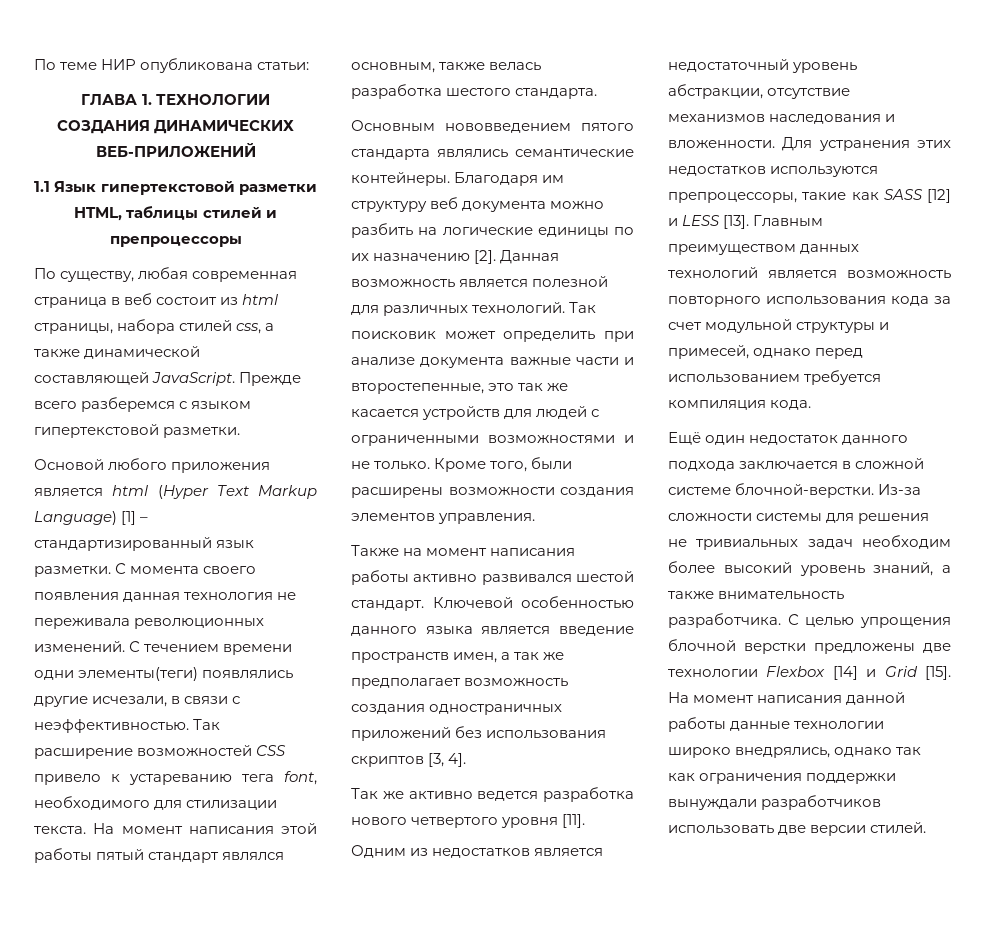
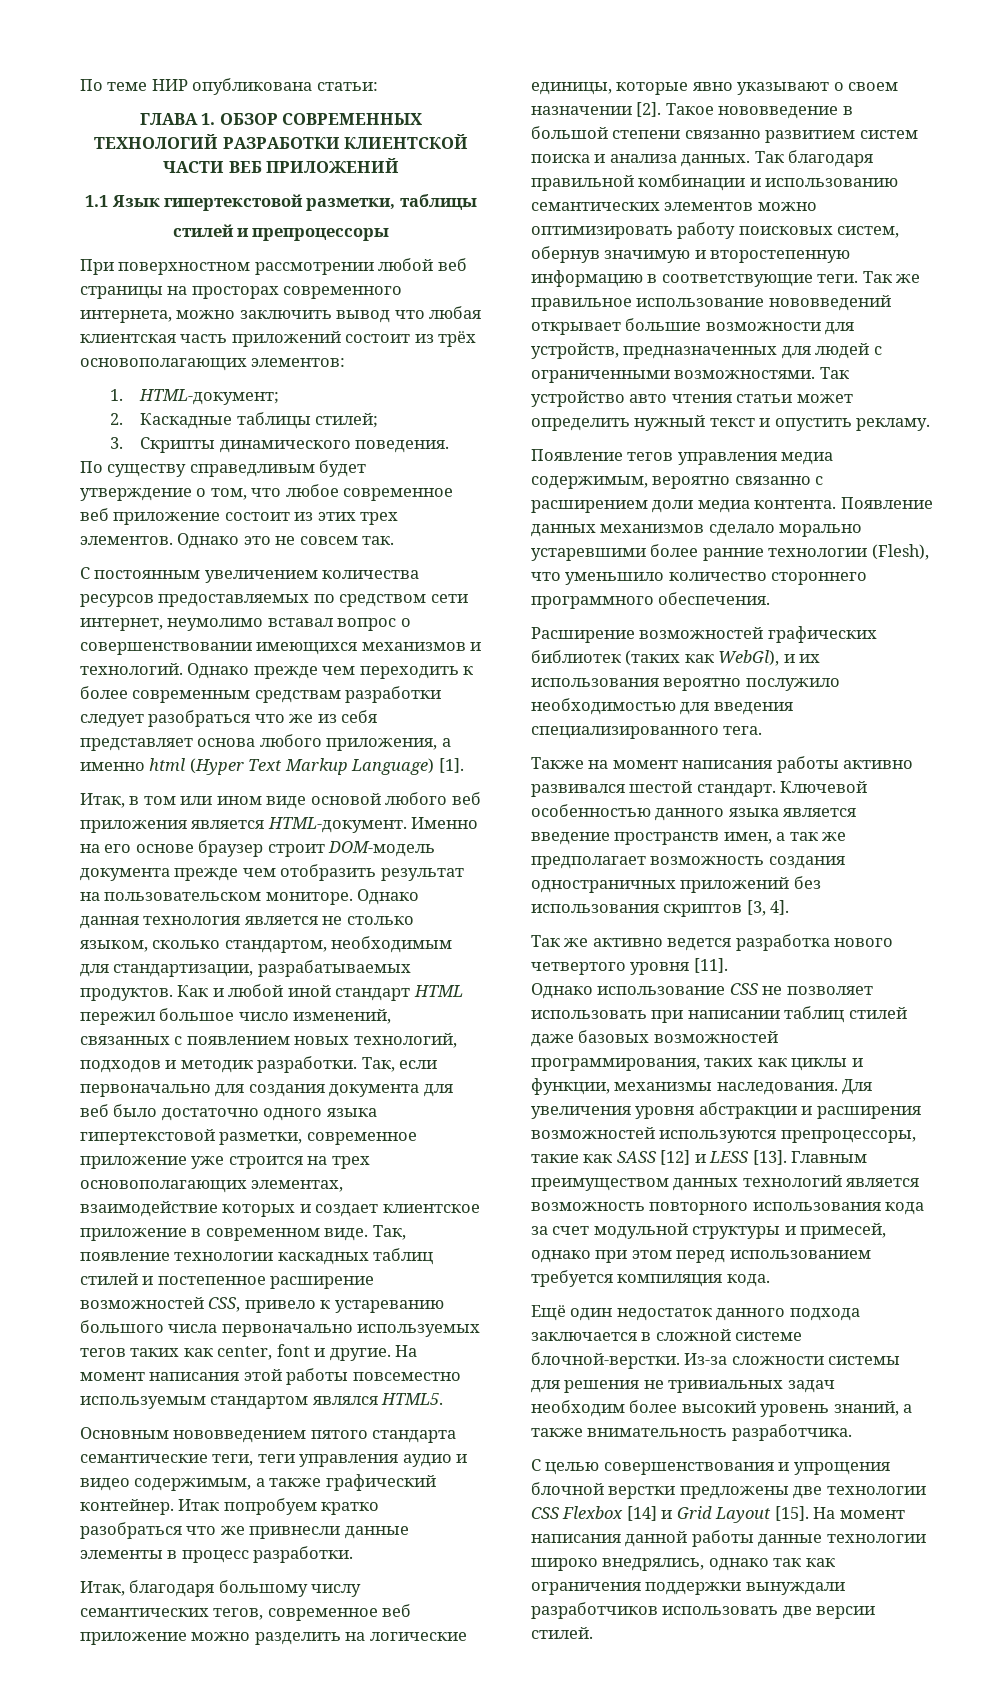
[155,94,270,105] [56,120,295,134] [95,143,256,157] ТЕХНОЛОГИИ СОЗДАНИЯ ДИНАМИЧЕСКИХ ВЕБ-ПРИЛОЖЕНИЙ -> [219,113,423,125] [94,134,468,149] [163,158,399,173] ОБЗОР СОВРЕМЕННЫХ ТЕХНОЛОГИЙ РАЗРАБОТКИ КЛИЕНТСКОЙ ЧАСТИ ВЕБ ПРИЛОЖЕНИЙ
[238,184,317,195] [74,206,199,221] разметки HTML, таблицы -> [306,194,477,211] разметки, таблицы //
[34,267,298,282] [34,293,279,308] [34,319,275,334] [34,346,201,359] [34,372,302,386] [34,397,252,412] [34,424,241,438] [34,458,271,473] [34,488,103,496] По существу, любая современная страница в веб состоит из html страницы, набора стилей css, а также динамической составляющей JavaScript. Прежде всего разберемся с языком гипертекстовой разметки. // Основой любого приложения является -> [80,258,467,275] [80,286,403,299] [80,306,482,323] [80,331,477,347] [80,358,346,371] [110,389,280,405] [110,412,379,429] [110,437,450,453] [80,460,367,477] [80,484,454,501] [80,508,399,525] [80,533,395,549] [80,567,420,583] [80,594,468,607] [80,618,411,631] [80,642,482,655] [80,663,474,679] [80,686,442,703] [80,710,378,727] [80,734,451,751] [80,762,145,771] При поверхностном рассмотрении любой веб страницы на просторах современного интернета, можно заключить вывод что любая клиентская часть приложений состоит из трёх основополагающих элементов: // 1. HTML-документ; // 2. Каскадные таблицы стилей; // 3. Cкрипты динамического поведения. // По существу справедливым будет утверждение о том, что любое современное веб приложение состоит из этих трех элементов. Однако это не совсем так. // С постоянным увеличением количества ресурсов предоставляемых по средством сети интернет, неумолимо вставал вопрос о совершенствовании имеющихся механизмов и технологий. Однако прежде чем переходить к более современным средствам разработки следует разобраться что же из себя представляет основа любого приложения, а именно
[121,511,149,525] [34,537,255,551] [34,563,257,577] [34,592,297,602] [34,618,265,629] [34,641,293,655] [34,667,294,681] [34,696,241,707] [34,719,221,733] [1] – стандартизированный язык разметки. С момента своего появления данная технология не переживала революционных изменений. С течением времени одни элементы(теги) появлялись другие исчезали, в связи с неэффективностью. Так -> [438,758,464,773] [80,792,481,809] [80,817,479,833] [80,840,436,857] [80,864,464,881] [80,889,420,905] [80,916,414,929] [80,936,453,953] [80,960,411,977] [80,984,463,1001] [80,1008,392,1025] [80,1033,457,1048] [80,1056,438,1073] [80,1084,453,1097] [80,1104,377,1121] [80,1129,417,1145] [80,1156,370,1169] [80,1180,344,1193] [80,1201,480,1217] [80,1225,406,1241] [80,1248,434,1265] [80,1273,266,1285] [1]. // Итак, в том или ином виде основой любого веб приложения является HTML-документ. Именно на его основе браузер строит DOM-модель документа прежде чем отобразить результат на пользовательском мониторе. Однако данная технология является не столько языком, сколько стандартом, необходимым для стандартизации, разрабатываемых продуктов. Как и любой иной стандарт HTML пережил большое число изменений, связанных с появлением новых технологий, подходов и методик разработки. Так, если первоначально для создания документа для веб было достаточно одного языка гипертекстовой разметки, современное приложение уже строится на трех основополагающих элементах, взаимодействие которых и создает клиентское приложение в современном виде. Так, появление технологии каскадных таблиц стилей и постепенное
[256,745,287,756] CSS -> [208,1297,241,1312] CSS,
[242,771,317,785] [34,796,278,810] [34,826,86,834] тега font, необходимого для стилизации текста. -> [80,1320,481,1337] [80,1344,391,1361] большого числа первоначально используемых тегов таких как center, font и другие.
[96,849,285,863] [351,62,542,73] [351,84,598,99] [351,120,634,133] [351,149,634,160] [351,172,565,186] [351,197,605,212] [351,223,634,238] [351,250,560,264] [351,276,609,288] [351,302,597,316] [351,331,634,342] [351,357,634,368] [351,383,569,394] [351,406,600,420] [351,435,634,446] [351,457,573,472] [351,487,634,498] [351,513,536,524] пятый стандарт являлся основным, также велась разработка шестого стандарта. // Основным нововведением пятого стандарта являлись семантические контейнеры. Благодаря им структуру веб документа можно разбить на логические единицы по их назначению [2]. Данная возможность является полезной для различных технологий. Так поисковик может определить при анализе документа важные части и второстепенные, это так же касается устройств для людей с ограниченными возможностями и не только. Кроме того, были расширены возможности создания элементов управления. -> [352,1372,461,1381] [80,1393,444,1409] [80,1427,457,1443] [80,1454,468,1467] [80,1474,436,1491] [80,1498,380,1515] [80,1522,409,1539] [80,1546,354,1563] [80,1580,362,1597] [80,1604,412,1621] [80,1632,467,1645] [531,82,899,95] [531,102,853,119] [531,126,918,143] [531,150,874,167] [531,174,899,191] [531,202,817,211] [531,222,900,239] [531,246,851,263] [531,270,921,287] [531,295,891,311] [531,318,855,335] [531,343,882,359] [531,367,849,383] [531,391,853,407] [531,415,931,431] [531,449,834,465] [531,476,824,489] [531,497,933,513] [531,524,863,537] [531,544,929,561] [531,572,868,585] [531,592,771,609] [531,626,877,643] [531,650,821,666] [531,678,840,691] [531,698,793,715] [531,726,763,739] повсеместно используемым стандартом являлся HTML5. // Основным нововведением пятого стандарта семантические теги, теги управления аудио и видео содержимым, а также графический контейнер. Итак попробуем кратко разобраться что же привнесли данные элементы в процесс разработки. // Итак, благодаря большому числу семантических тегов, современное веб приложение можно разделить на логические единицы, которые явно указывают о своем назначении [2]. Такое нововведение в большой степени связанно развитием систем поиска и анализа данных. Так благодаря правильной комбинации и использованию семантических элементов можно оптимизировать работу поисковых систем, обернув значимую и второстепенную информацию в соответствующие теги. Так же правильное использование нововведений открывает большие возможности для устройств, предназначенных для людей с ограниченными возможностями. Так устройство авто чтения статьи может определить нужный текст и опустить рекламу. // Появление тегов управления медиа содержимым, вероятно связанно с расширением доли медиа контента. Появление данных механизмов сделало морально устаревшими более ранние технологии (Flesh), что уменьшило количество стороннего программного обеспечения. // Расширение возможностей графических библиотек (таких как WebGl), и их использования вероятно послужило необходимостью для введения специализированного тега.
[351,845,604,858] [668,59,858,73] [668,84,851,99] [668,114,896,124] [668,137,951,151] [668,166,766,176] Одним из недостатков является недостаточный уровень абстракции, отсутствие механизмов наследования и вложенности. Для устранения этих недостатков -> [531,983,873,999] [531,1006,907,1023] [531,1030,778,1047] [531,1058,863,1071] [531,1078,873,1095] [531,1102,921,1119] [531,1127,655,1139] Однако использование CSS не позволяет использовать при написании таблиц стилей даже базовых возможностей программирования, таких как циклы и функции, механизмы наследования. Для увеличения уровня абстракции и расширения возможностей
(812, 353) none -> [595,1250,672,1263] при этом
(781, 620) none -> (852, 1432) //
(855, 622) none -> [603,1462,790,1475] совершенствования и
(758, 673) none -> [531,1507,560,1519] CSS
(918, 671) none -> [715,1507,772,1523] Layout

